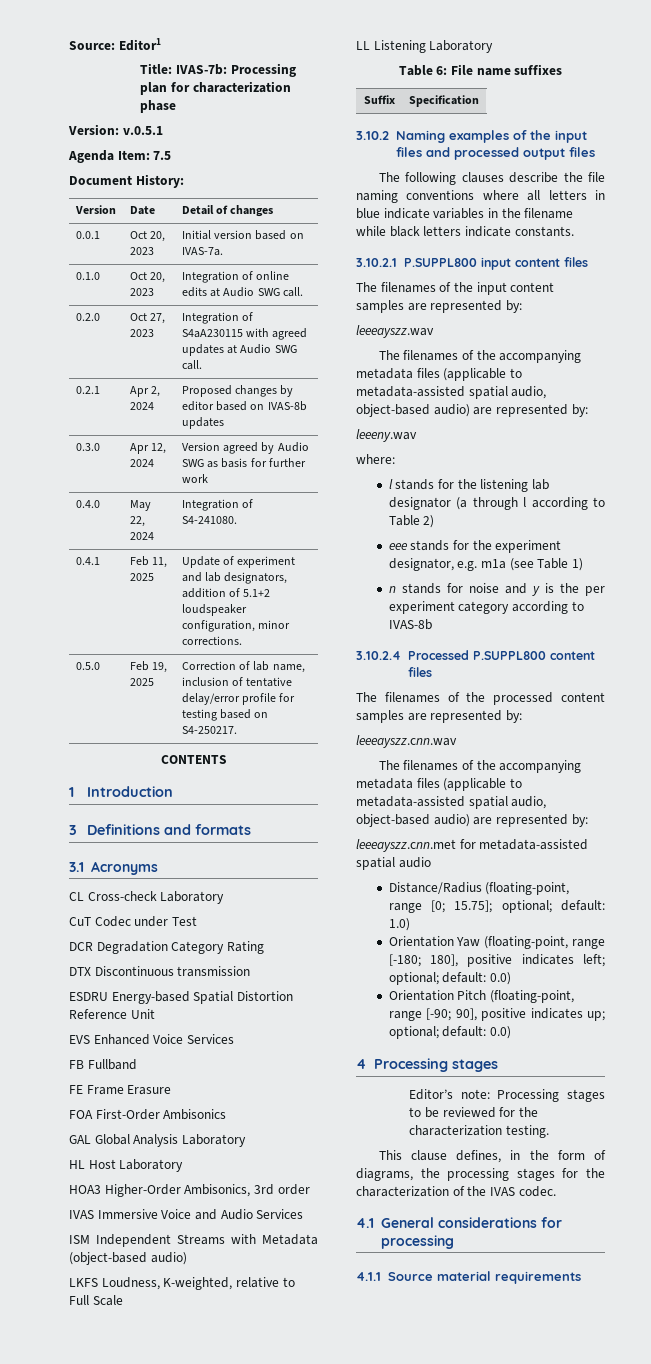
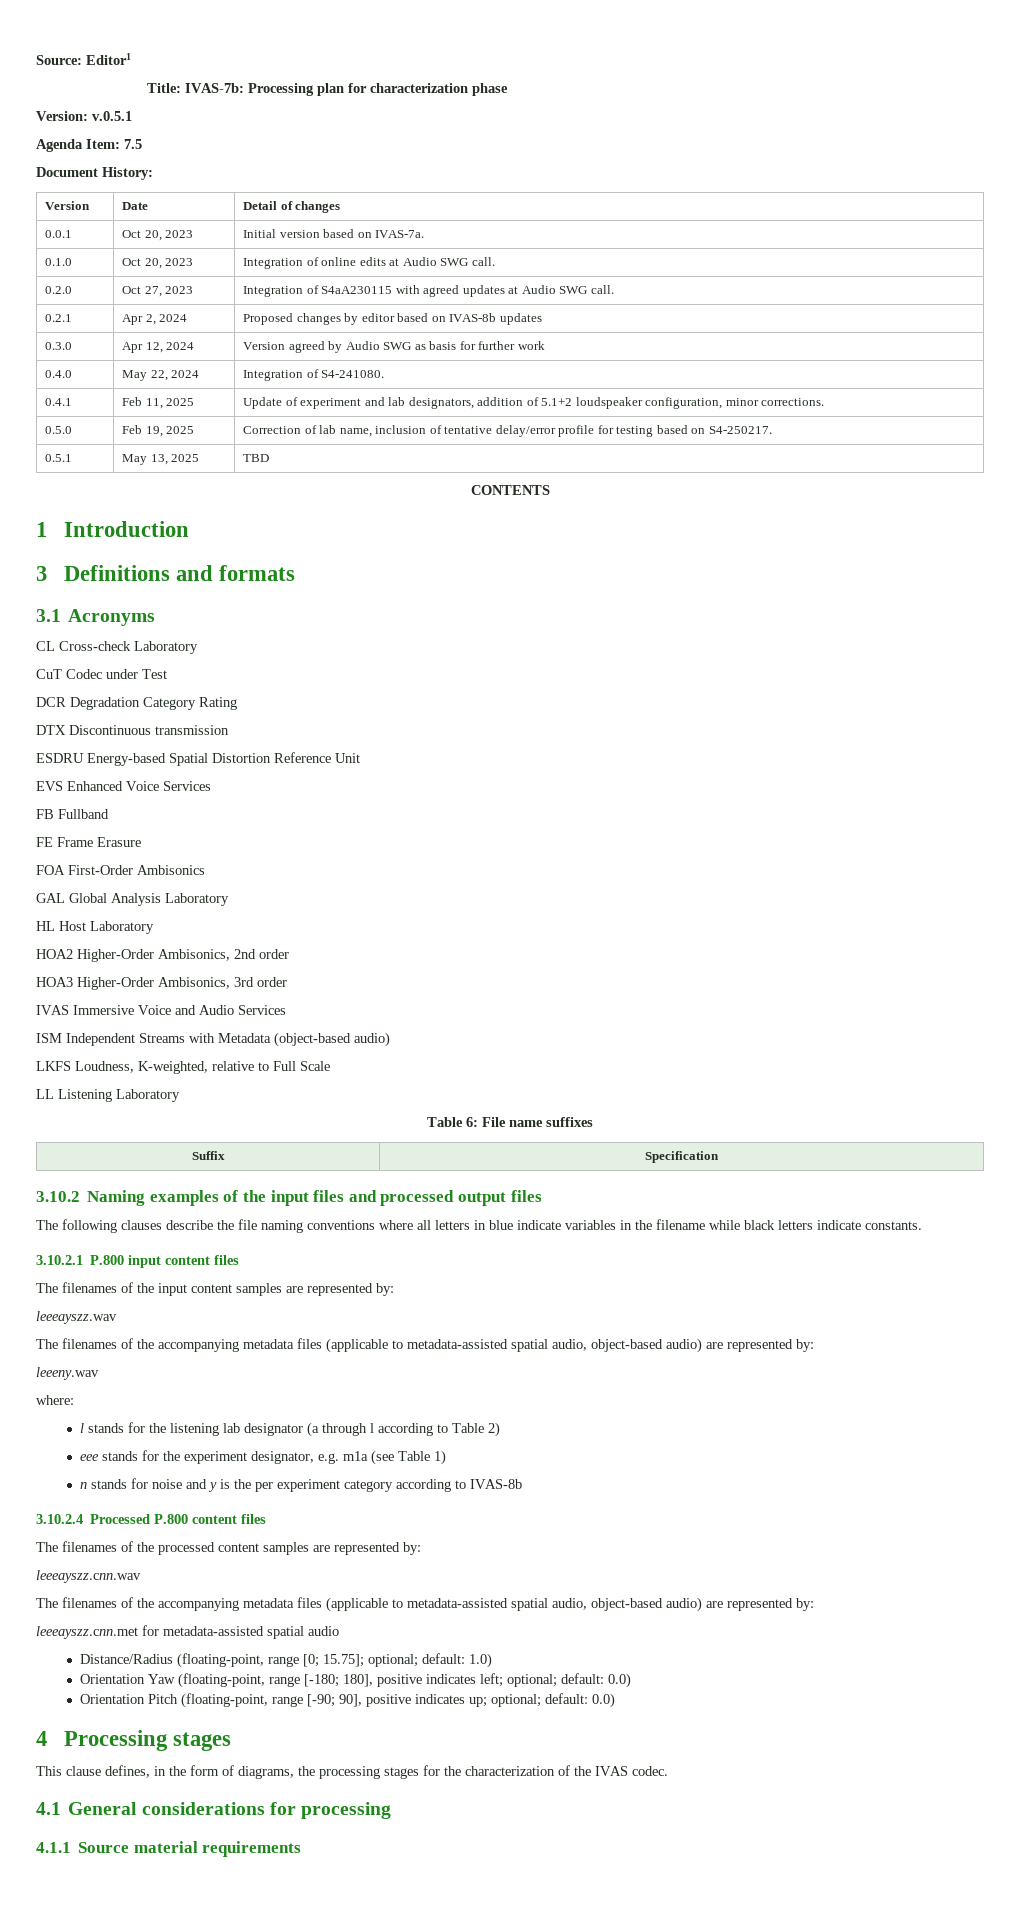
(237, 730) none -> [45,454,73,462] [122,454,200,465] [243,454,270,462] // 0.5.1 | May 13, 2025 | TBD
(184, 1165) none -> [36,949,289,962] // HOA2 Higher-Order Ambisonics, 2nd order
[403,258,477,267] P.SUPPL800 -> [90,1255,125,1265] P.800
[472,651,546,660] P.SUPPL800 -> [154,1514,189,1524] P.800
[409,1089,605,1102] [409,1107,539,1118] [409,1125,550,1138] // Editor’s note: Processing stages to be reviewed for the characterization testing. -> (231, 1741) none

